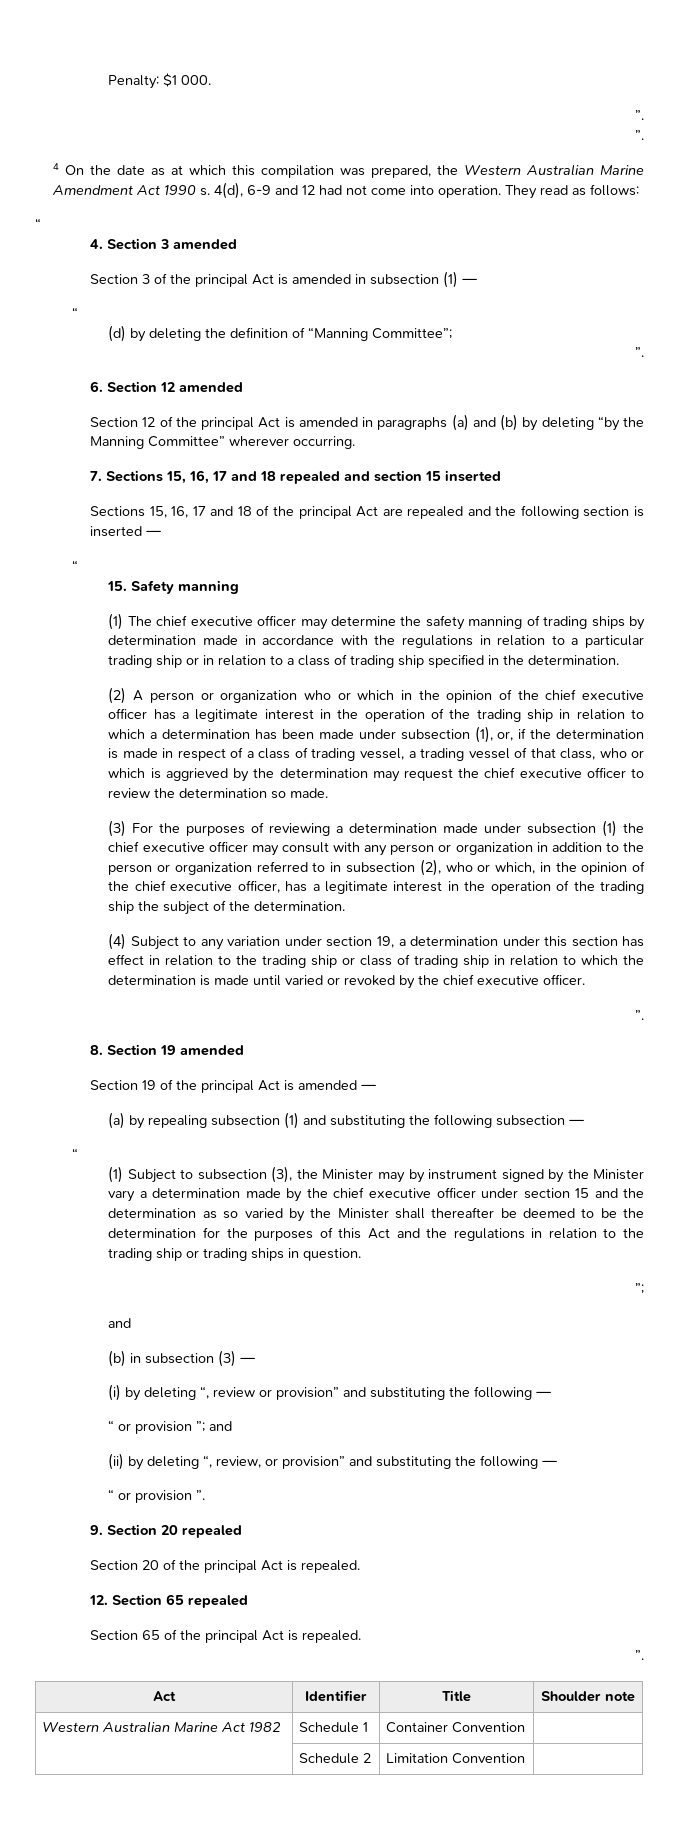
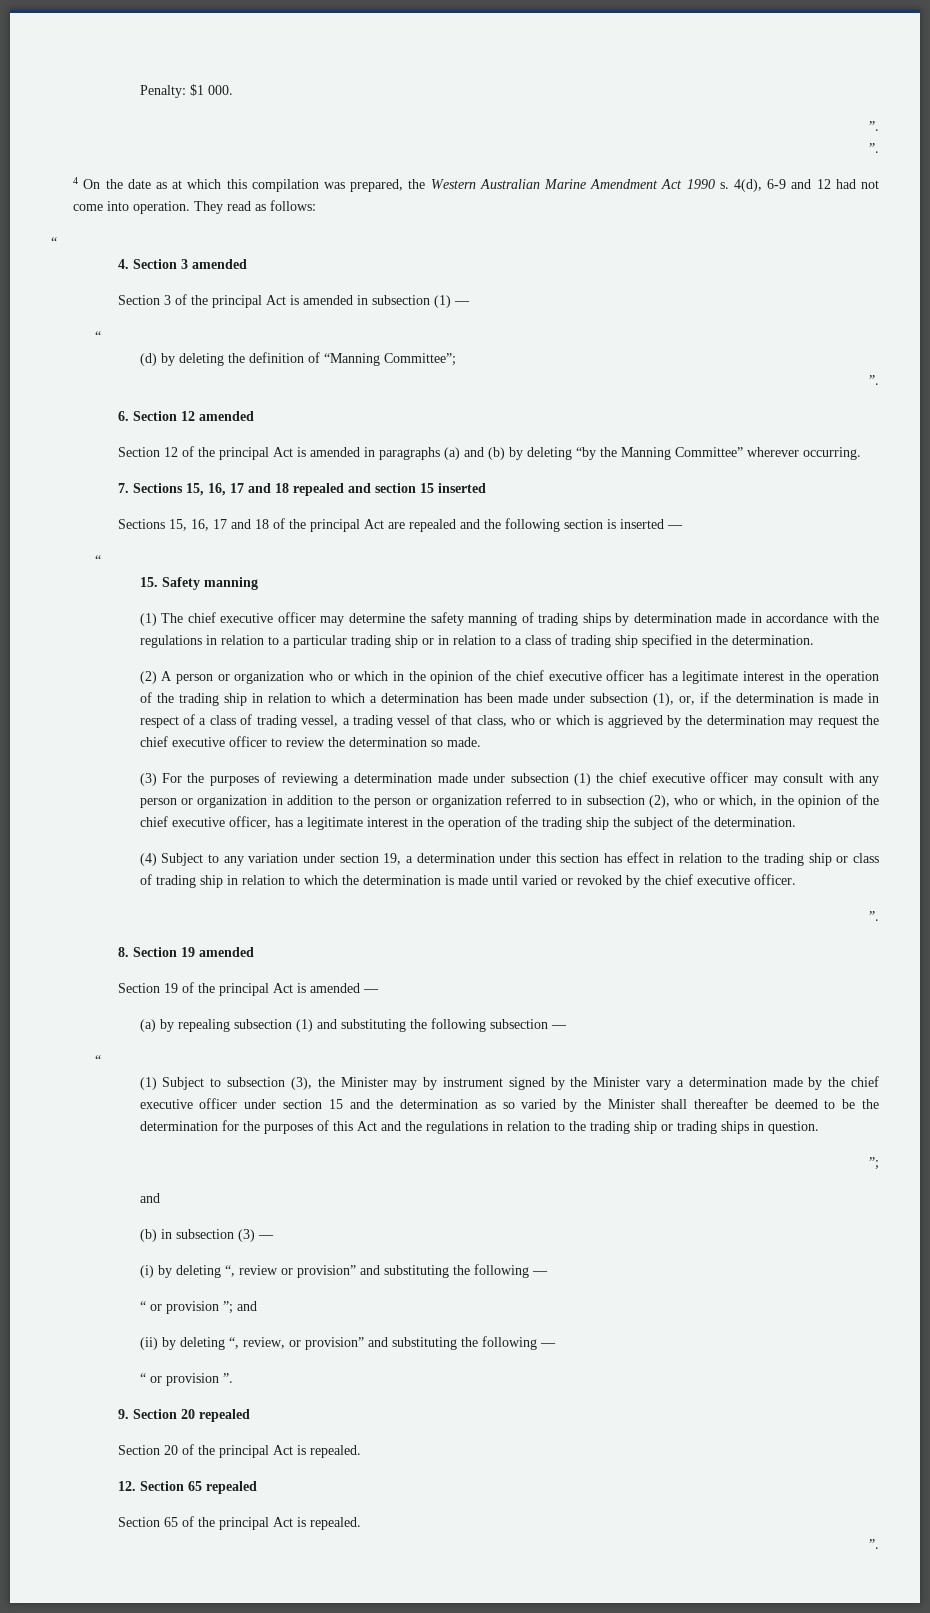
[153,1691,176,1701] [305,1690,367,1702] [442,1690,471,1702] [541,1691,635,1702] [41,1721,281,1733] [298,1722,368,1733] [385,1722,525,1733] [298,1753,371,1764] [385,1753,525,1764] // Act | Identifier | Title | Shoulder note // Western Australian Marine Act 1982 | Schedule 1 | Container Convention | // | Schedule 2 | Limitation Convention | -> (879, 1544) none

